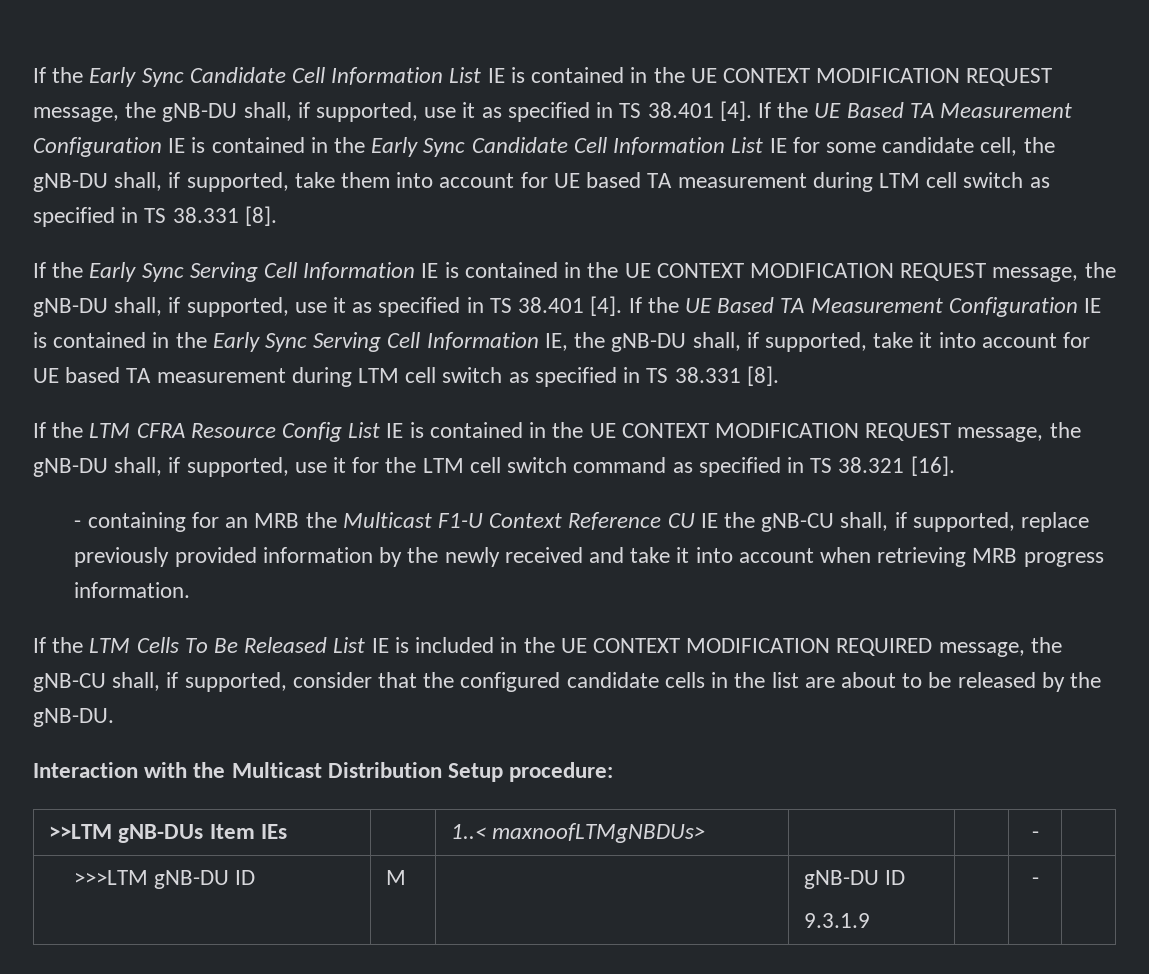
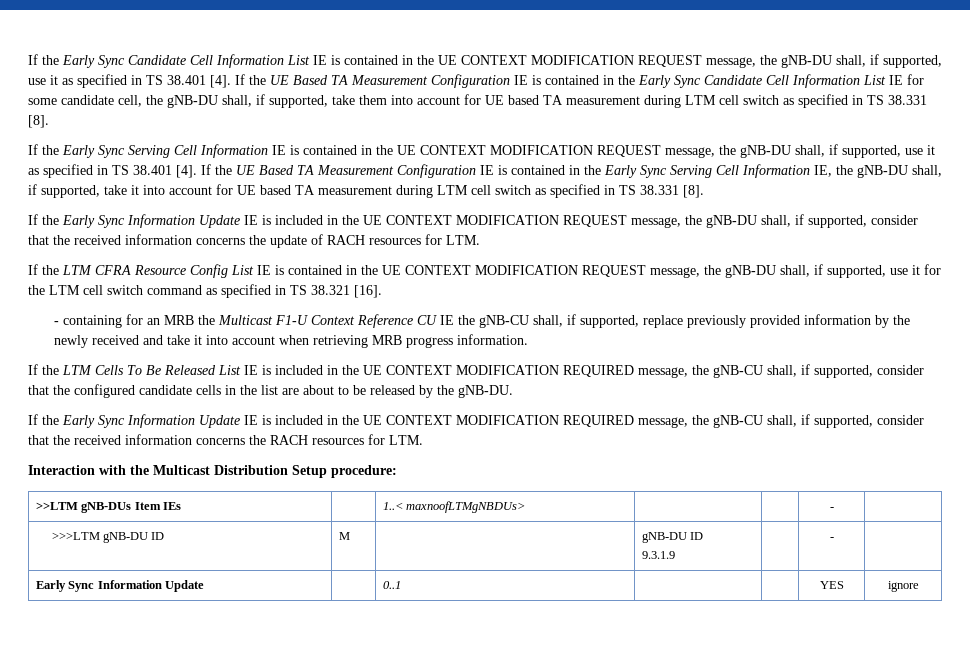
(779, 376) none -> [28,214,918,228] [28,234,480,248] // If the Early Sync Information Update IE is included in the UE CONTEXT MODIFICATION REQUEST message, the gNB-DU shall, if supported, consider that the received information concerns the update of RACH resources for LTM.
(114, 717) none -> [28,414,924,428] [28,434,423,445] // If the Early Sync Information Update IE is included in the UE CONTEXT MODIFICATION REQUIRED message, the gNB-CU shall, if supported, consider that the received information concerns the RACH resources for LTM.
(1039, 881) none -> [35,580,204,592] [382,581,401,589] [819,581,844,589] [887,581,919,592] // Early Sync Information Update | | 0..1 | | | YES | ignore

